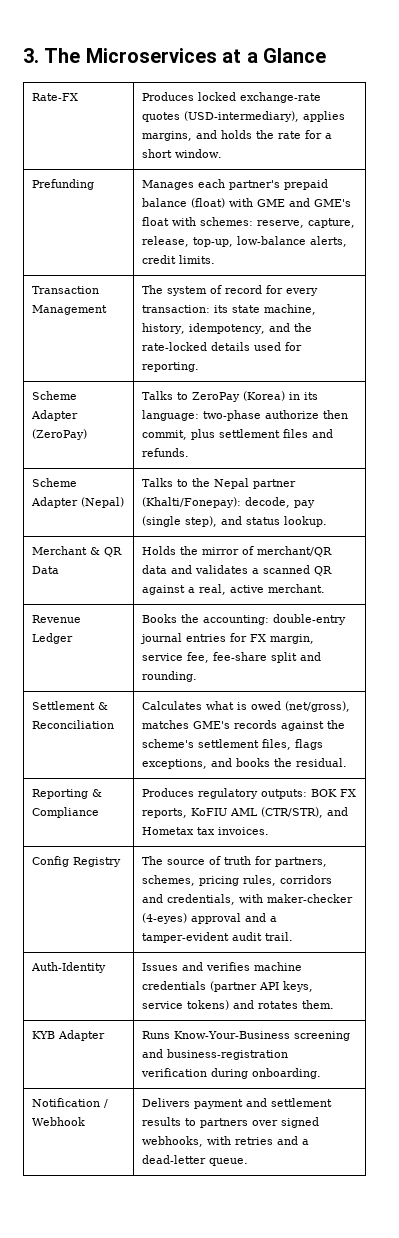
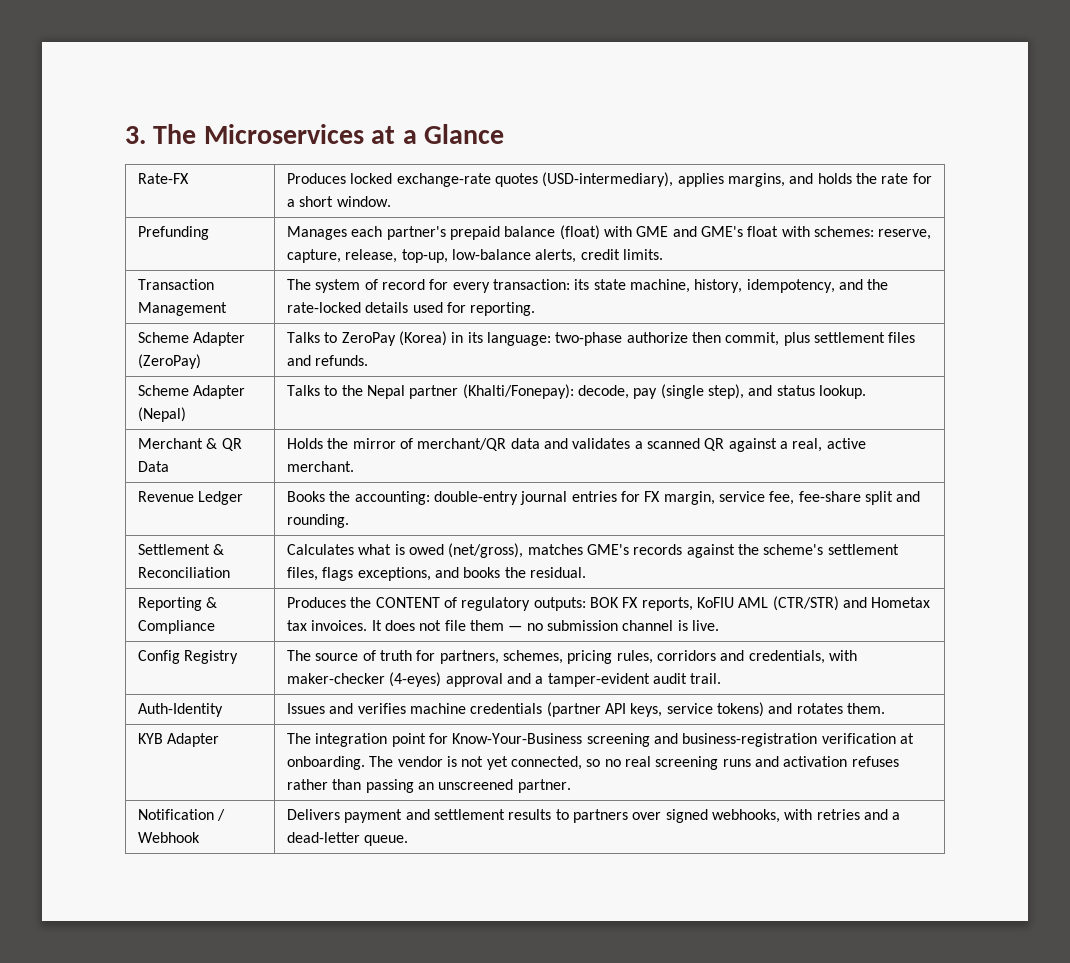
(195, 792) none -> [350,597,458,608] the CONTENT of
[261,807,324,818] (CTR/STR), -> [772,596,839,611] (CTR/STR)
(270, 831) none -> [371,620,719,631] It does not file them — no submission channel is live.
[142,1031,171,1039] Runs -> [287,733,449,747] The integration point for
[211,1068,249,1079] during -> [900,733,915,744] at
(322, 1073) none -> [369,756,899,770] [287,779,571,793] The vendor is not yet connected, so no real screening runs and activation refuses rather than passing an unscreened partner.

